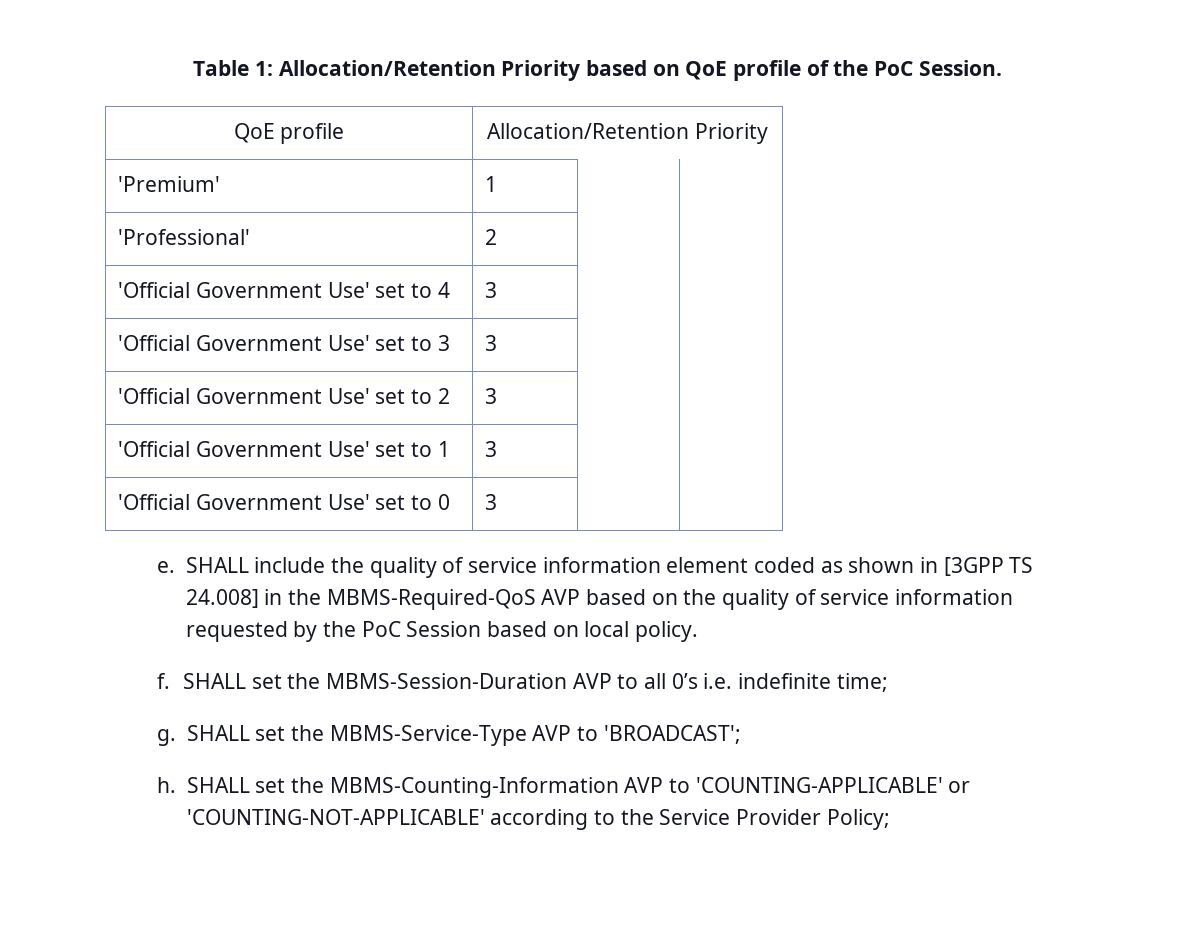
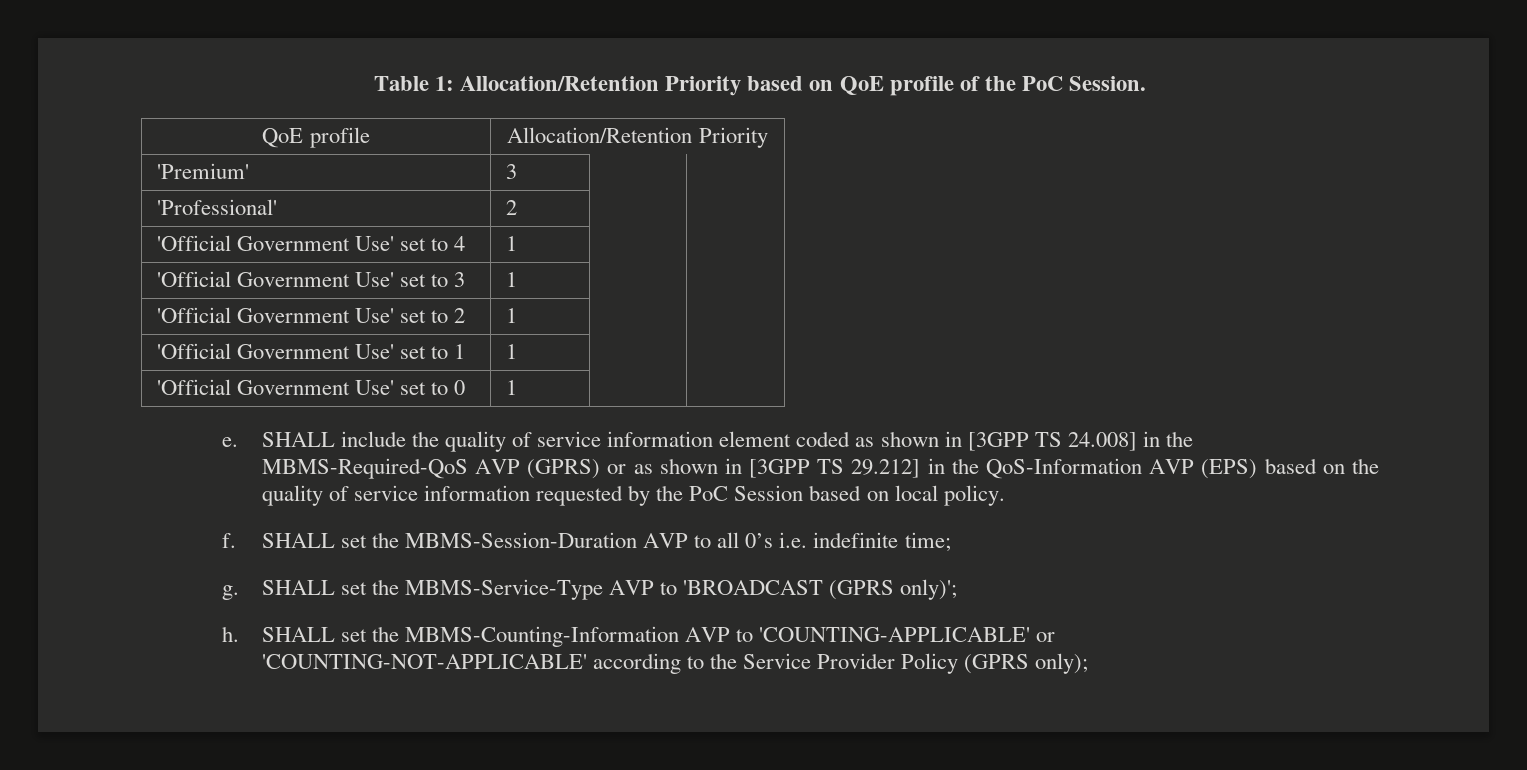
[485,176,498,192] 1 -> [505,164,517,179] 3
[485,282,498,298] 3 -> [505,236,517,251] 1
[485,335,498,351] 3 -> [505,272,517,287] 1
[485,388,498,404] 3 -> [505,308,517,323] 1
[485,441,498,457] 3 -> [505,344,517,359] 1
[485,494,498,510] 3 -> [505,380,517,395] 1
(581, 597) none -> [527,458,1258,479] (GPRS) or as shown in [3GPP TS 29.212] in the QoS-Information AVP (EPS)
[603,725,741,744] 'BROADCAST'; -> [683,579,958,600] 'BROADCAST (GPRS only)';
[826,809,890,830] Policy; -> [901,653,1089,674] Policy (GPRS only);

